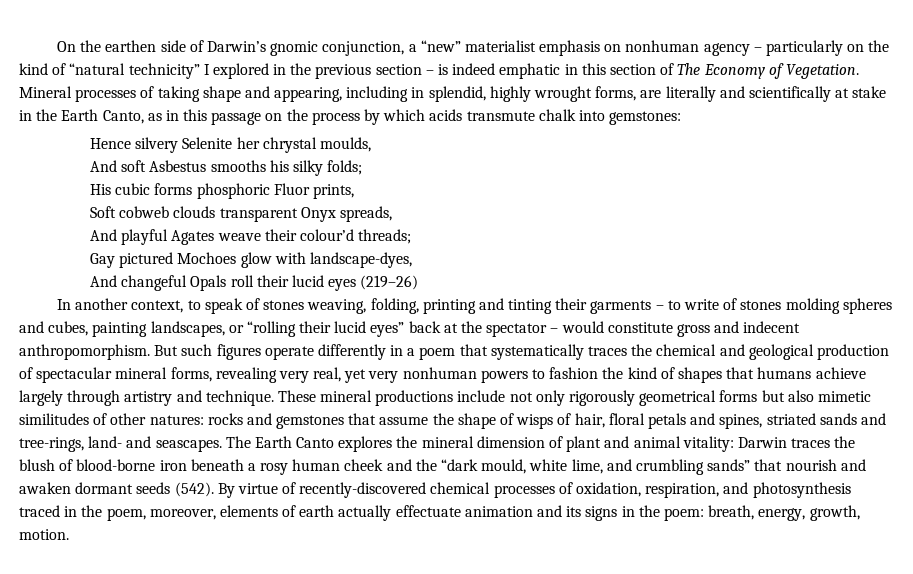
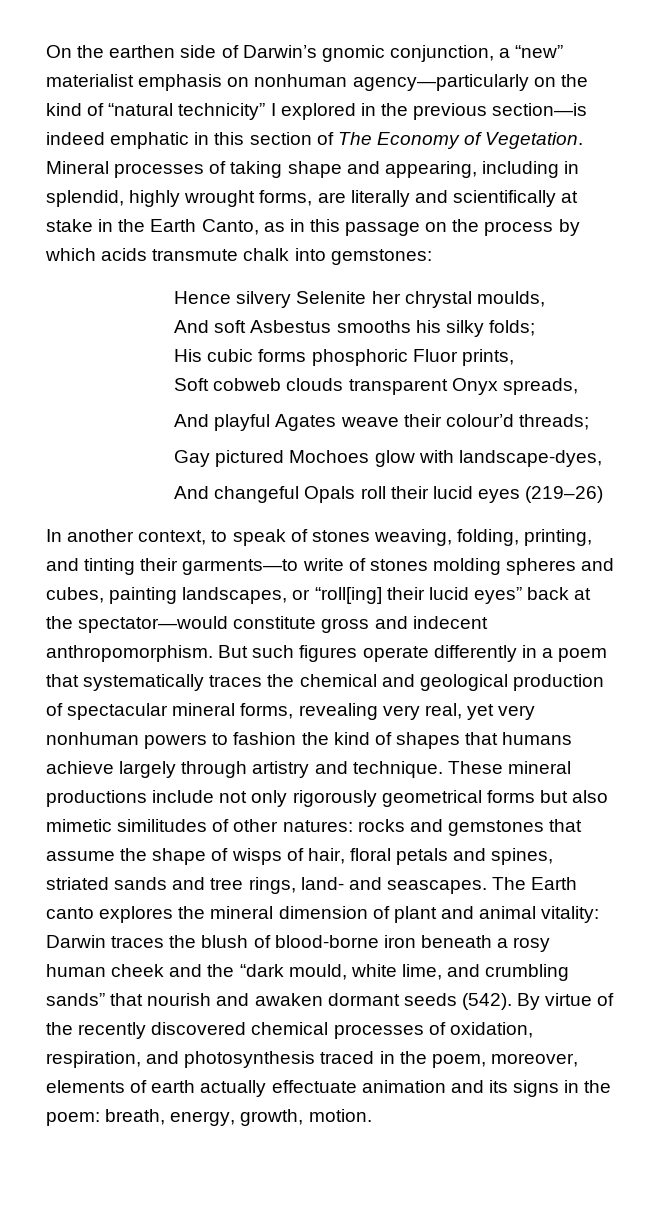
[703,40,843,56] agency – particularly -> [352,74,529,91] agency—particularly
[375,64,449,75] section – is -> [492,103,588,116] section—is
[422,299,476,314] printing -> [524,529,593,546] printing,
[590,300,681,314] garments – to -> [182,559,299,575] garments—to
[246,321,296,337] “rolling -> [314,587,382,604] “roll[ing]
[486,321,604,337] spectator – would -> [78,616,229,633] spectator—would
[19,437,84,452] tree-rings, -> [210,877,296,894] tree rings,
[296,437,335,448] Canto -> [46,907,94,919] canto
[299,482,427,498] recently-discovered -> [46,1022,247,1039] the recently discovered

